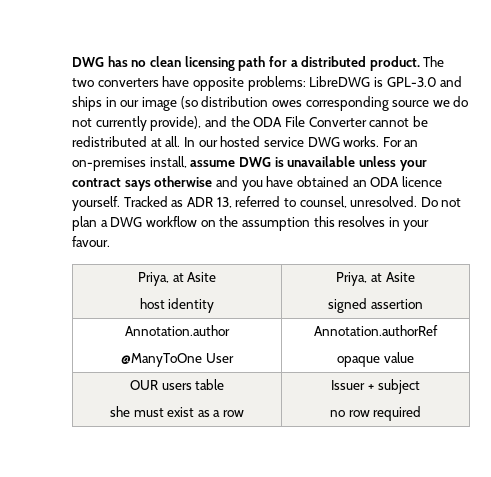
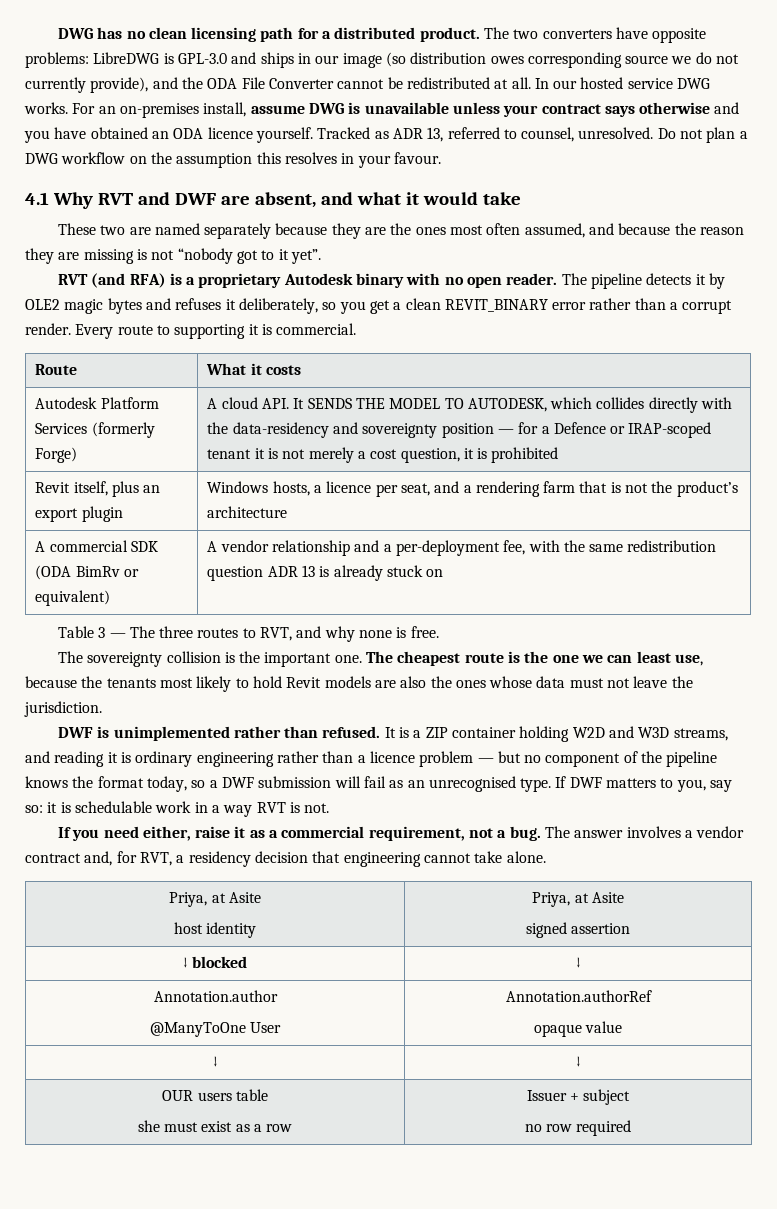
(110, 241) none -> [25,192,521,209] [57,223,744,239] [25,248,321,264] [57,273,725,289] [25,298,733,314] [25,323,357,339] [35,364,78,375] [206,363,301,375] [35,397,159,409] [35,422,155,438] [35,447,78,463] [207,397,733,413] [207,422,712,438] [207,447,559,463] [35,481,161,497] [35,506,123,522] [207,481,738,497] [207,506,288,518] [35,540,158,552] [35,565,139,580] [35,590,111,606] [207,540,717,556] [207,565,444,581] [57,626,439,642] [57,651,703,667] [25,676,693,692] [24,701,102,717] [57,726,728,742] [25,751,718,767] [25,776,733,792] [25,801,330,817] [57,826,745,841] [25,851,546,867] // 4.1 Why RVT and DWF are absent, and what it would take // These two are named separately because they are the ones most often assumed, and because the reason they are missing is not “nobody got to it yet”. // RVT (and RFA) is a proprietary Autodesk binary with no open reader. The pipeline detects it by OLE2 magic bytes and refuses it deliberately, so you get a clean REVIT_BINARY error rather than a corrupt render. Every route to supporting it is commercial. // Route | What it costs // Autodesk Platform Services (formerly Forge) | A cloud API. It SENDS THE MODEL TO AUTODESK, which collides directly with the data-residency and sovereignty position — for a Defence or IRAP-scoped tenant it is not merely a cost question, it is prohibited // Revit itself, plus an export plugin | Windows hosts, a licence per seat, and a rendering farm that is not the product’s architecture // A commercial SDK (ODA BimRv or equivalent) | A vendor relationship and a per-deployment fee, with the same redistribution question ADR 13 is already stuck on // Table 3 — The three routes to RVT, and why none is free. // The sovereignty collision is the important one. The cheapest route is the one we can least use, because the tenants most likely to hold Revit models are also the ones whose data must not leave the jurisdiction. // DWF is unimplemented rather than refused. It is a ZIP container holding W2D and W3D streams, and reading it is ordinary engineering rather than a licence problem — but no component of the pipeline knows the format today, so a DWF submission will fail as an unrecognised type. If DWF matters to you, say so: it is schedulable work in a way RVT is not. // If you need either, raise it as a commercial requirement, not a bug. The answer involves a vendor contract and, for RVT, a residency decision that engineering cannot take alone.
(423, 304) none -> [182,956,248,968] [575,957,581,968] // ↓ blocked | ↓
(414, 357) none -> [212,1056,218,1067] [575,1056,581,1067] // ↓ | ↓

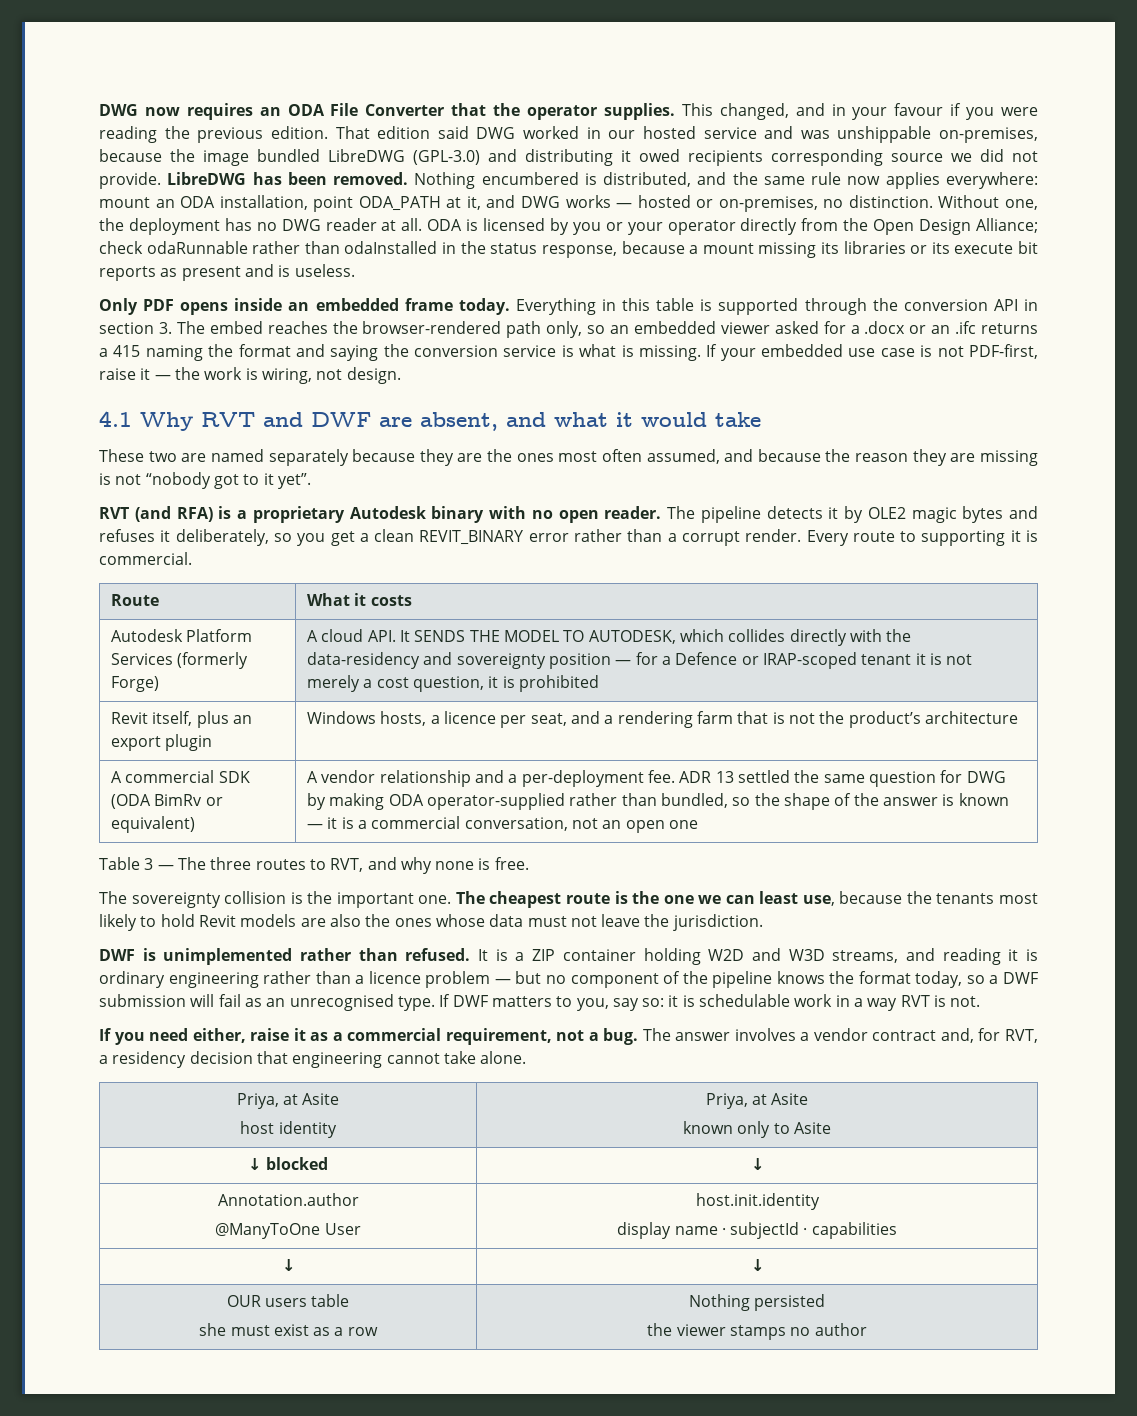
[57,27,707,43] [25,52,740,68] [25,77,711,93] [24,102,740,118] [24,127,748,143] [25,152,441,168] DWG has no clean licensing path for a distributed product. The two converters have opposite problems: LibreDWG is GPL-3.0 and ships in our image (so distribution owes corresponding source we do not currently provide), and the ODA File Converter cannot be redistributed at all. In our hosted service DWG works. For an on-premises install, assume DWG is unavailable unless your contract says otherwise and you have obtained an ODA licence yourself. Tracked as ADR 13, referred to counsel, unresolved. Do not plan a DWG workflow on the assumption this resolves in your favour. -> [99,103,1039,120] [99,126,1038,143] [99,149,1038,166] [99,172,1038,189] [99,195,1038,212] [99,218,1039,235] [99,241,1038,258] [99,264,355,281] [99,298,1038,315] [99,321,1038,338] [99,344,1039,361] [99,367,401,384] DWG now requires an ODA File Converter that the operator supplies. This changed, and in your favour if you were reading the previous edition. That edition said DWG worked in our hosted service and was unshippable on-premises, because the image bundled LibreDWG (GPL-3.0) and distributing it owed recipients corresponding source we did not provide. LibreDWG has been removed. Nothing encumbered is distributed, and the same rule now applies everywhere: mount an ODA installation, point ODA_PATH at it, and DWG works — hosted or on-premises, no distinction. Without one, the deployment has no DWG reader at all. ODA is licensed by you or your operator directly from the Open Design Alliance; check odaRunnable rather than odaInstalled in the status response, because a mount missing its libraries or its execute bit reports as present and is useless. // Only PDF opens inside an embedded frame today. Everything in this table is supported through the conversion API in section 3. The embed reaches the browser-rendered path only, so an embedded viewer asked for a .docx or an .ifc returns a 415 naming the format and saying the conversion service is what is missing. If your embedded use case is not PDF-first, raise it — the work is wiring, not design.
[503,540,717,555] [207,565,444,581] fee, with the same redistribution question ADR 13 is already stuck on -> [648,770,1006,787] [307,793,1009,810] [307,816,698,833] fee. ADR 13 settled the same question for DWG by making ODA operator-supplied rather than bundled, so the shape of the answer is known — it is a commercial conversation, not an open one
[525,922,631,938] signed assertion -> [683,1121,831,1138] known only to Asite
[505,990,652,1002] [533,1021,623,1037] Annotation.authorRef // opaque value -> [695,1193,820,1210] [617,1222,897,1239] host.init.identity // display name · subjectId · capabilities
[526,1089,631,1105] [524,1120,632,1136] Issuer + subject // no row required -> [688,1294,826,1311] [647,1323,867,1340] Nothing persisted // the viewer stamps no author

